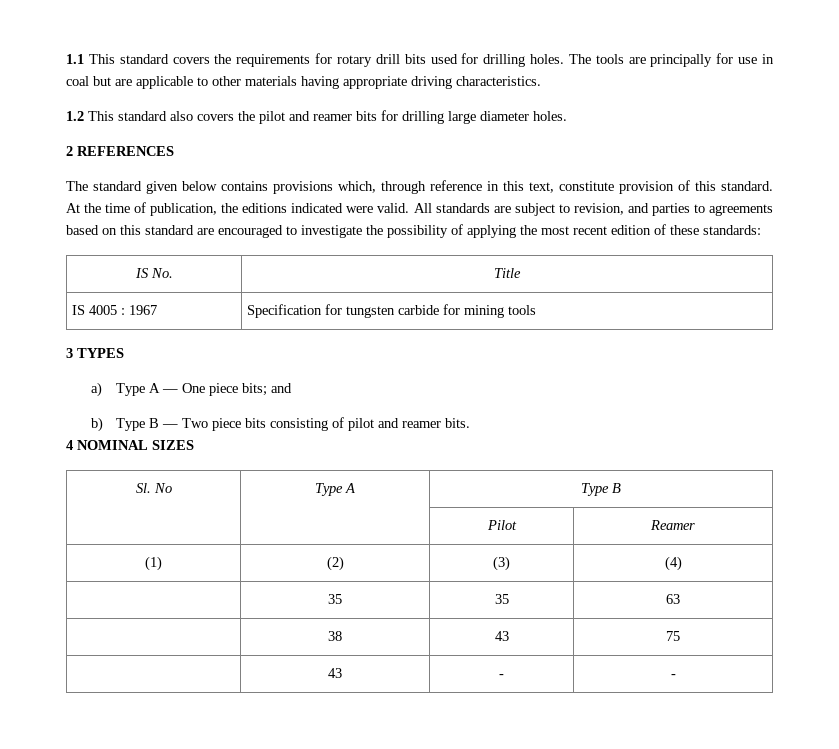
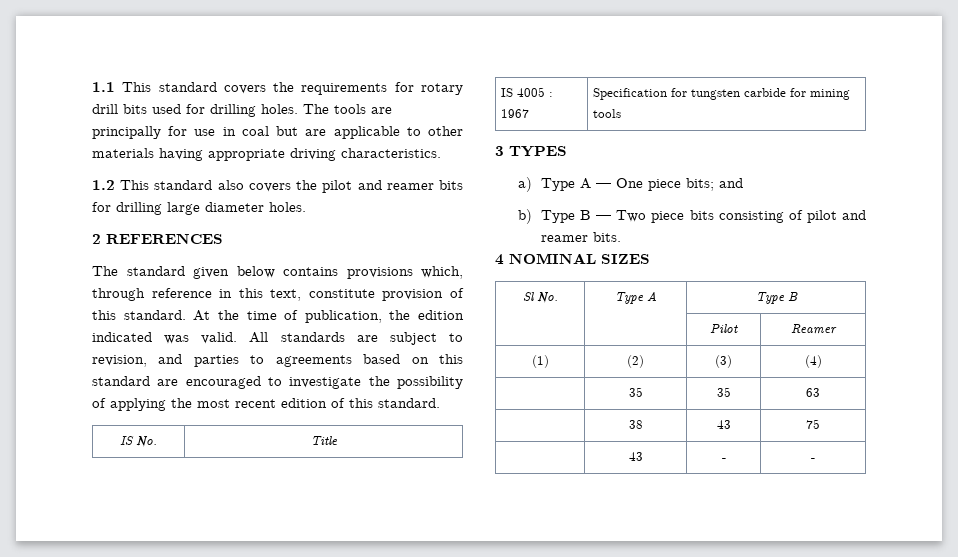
[242,203,374,213] editions indicated were -> [418,310,464,320] [92,332,190,344] edition indicated was
[670,225,761,235] these standards: -> [349,398,440,408] this standard.
[135,483,172,493] Sl. No -> [522,292,558,304] Sl No.

